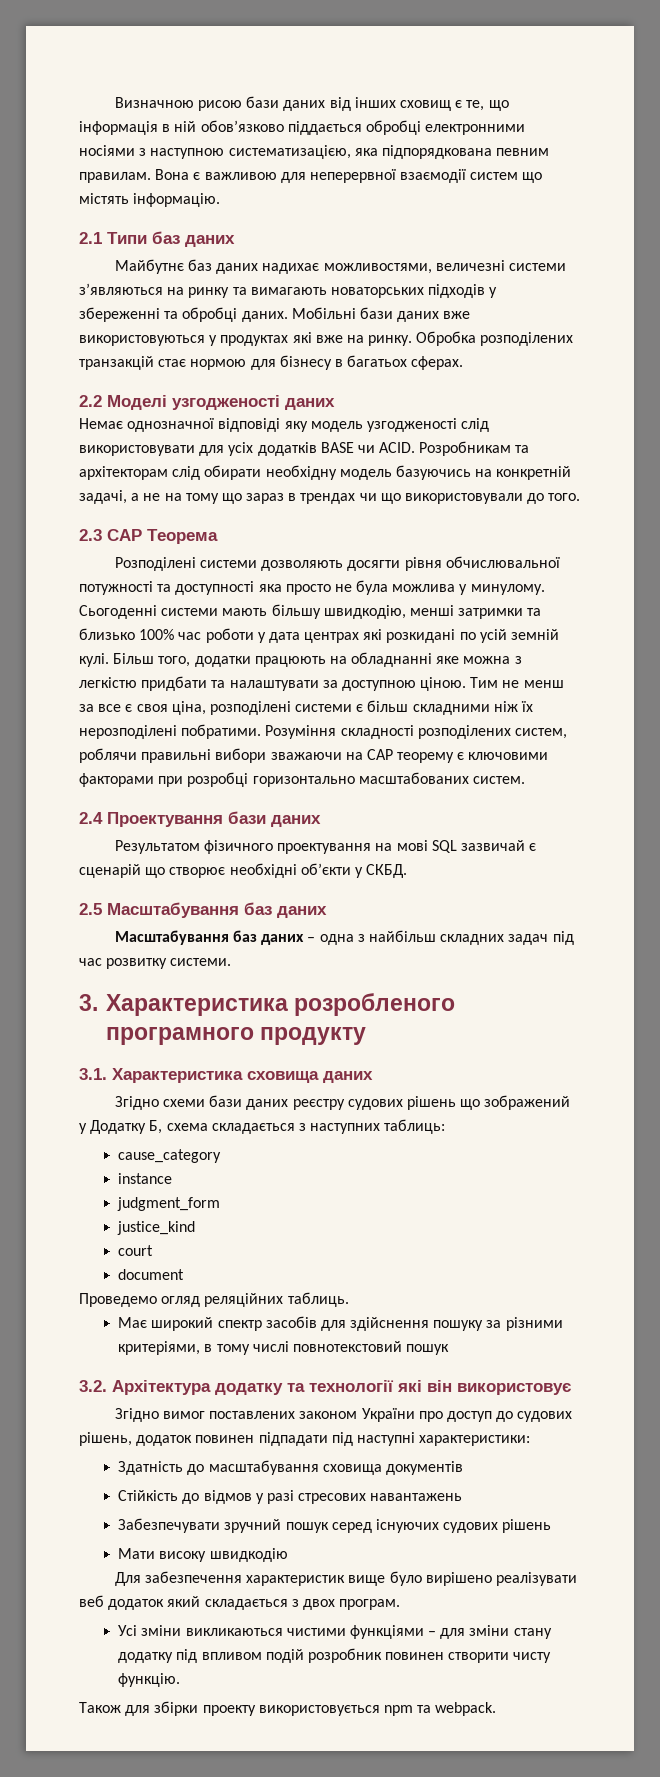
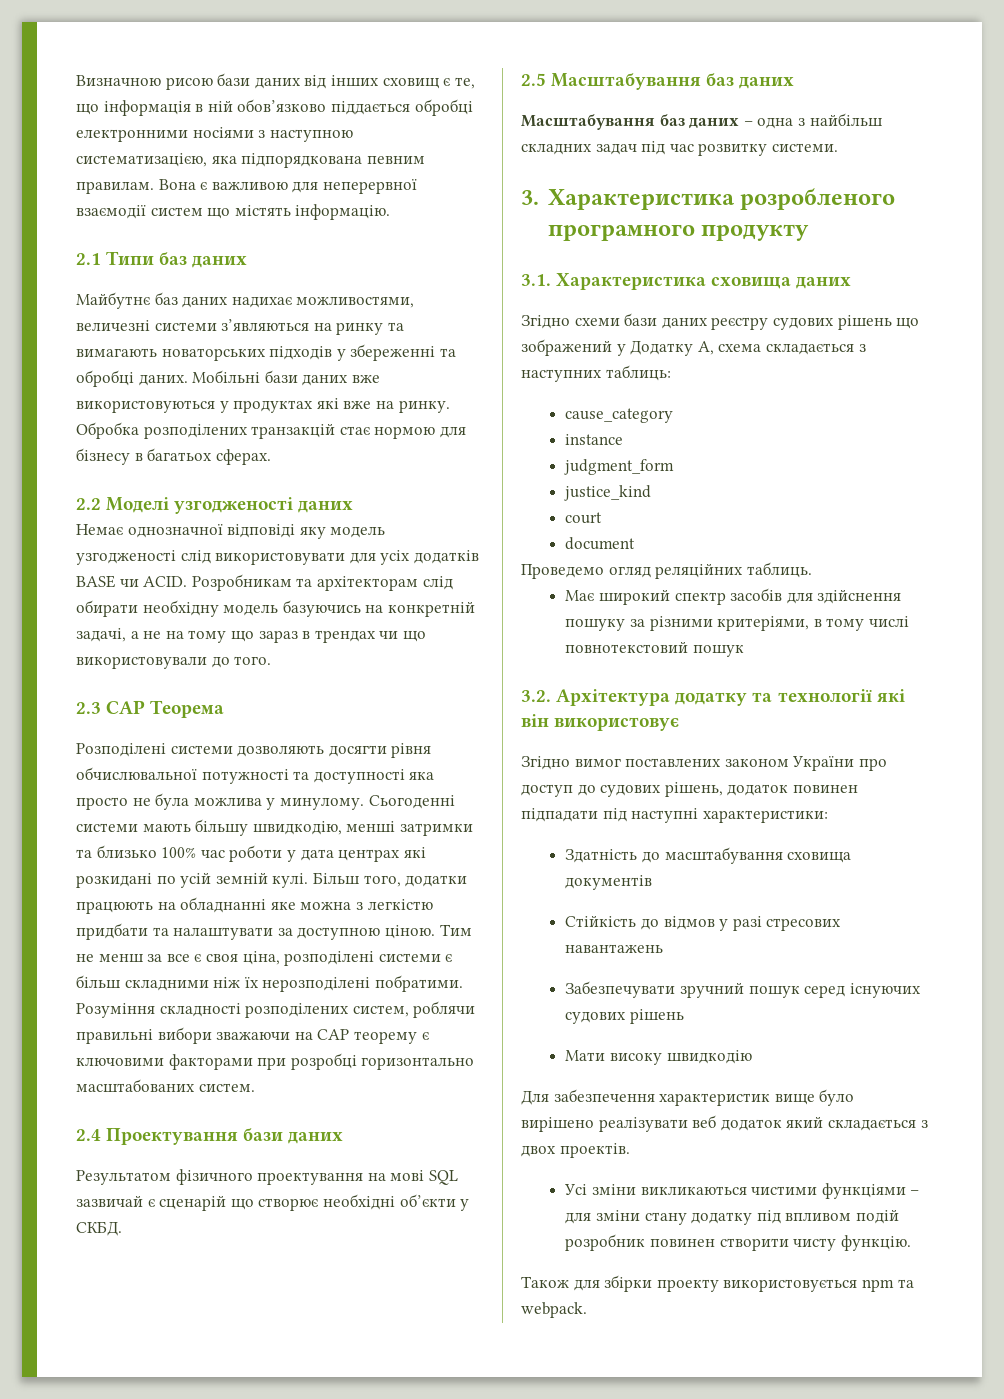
[149,1120,163,1134] Б, -> [697,341,714,355] А,
[339,1599,401,1610] програм. -> [559,1143,630,1158] проектів.

